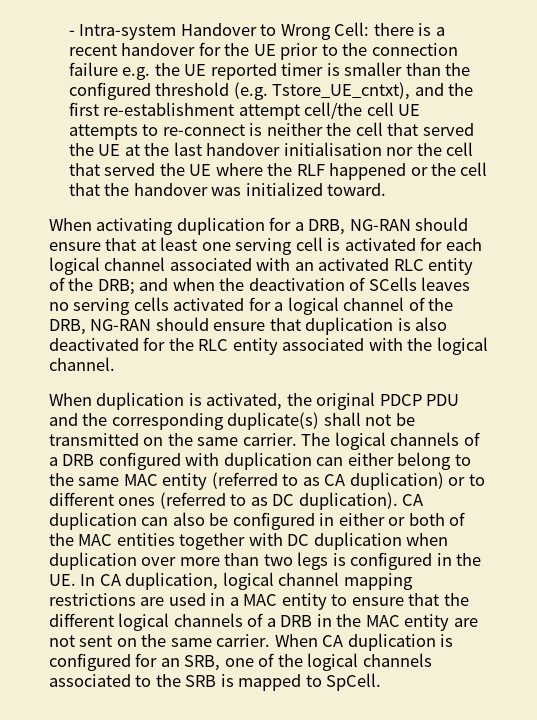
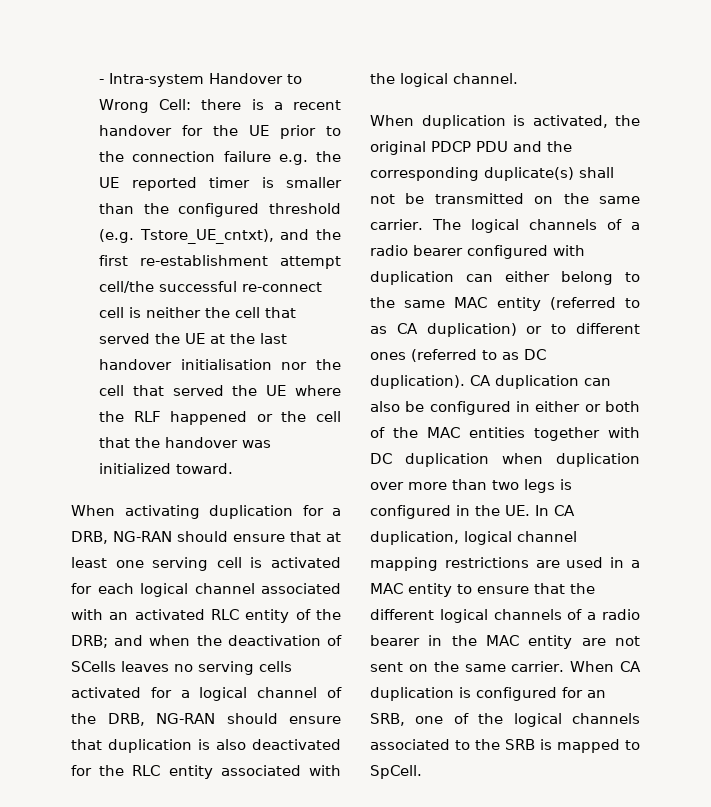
[366,102,421,116] [68,124,245,140] cell UE attempts to re-connect -> [159,281,323,292] [99,307,125,318] successful re-connect cell
[62,454,95,466] DRB -> [370,245,463,256] radio bearer
[280,615,313,627] DRB -> [602,609,640,620] [370,635,420,646] radio bearer

